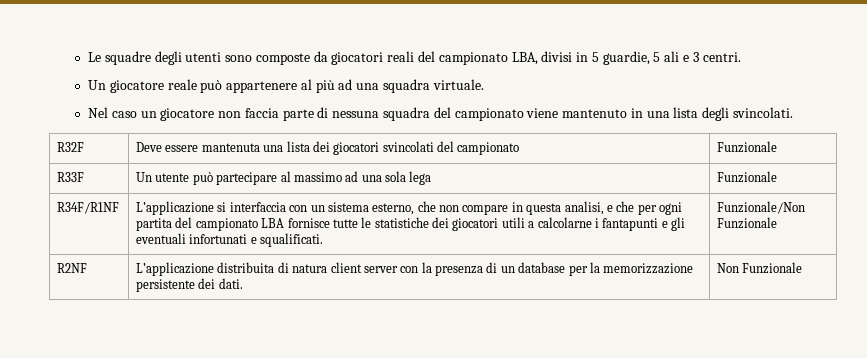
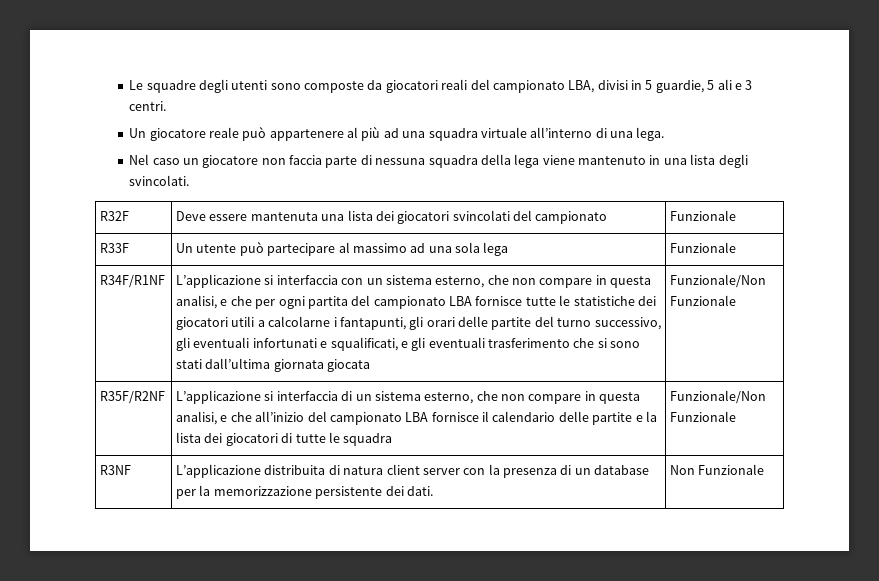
[432,79,484,90] virtuale. -> [480,127,665,141] virtuale all’interno di una lega.
[433,107,524,121] del campionato -> [480,154,540,168] della lega
[602,217,686,231] [136,233,324,247] [717,201,806,214] [717,217,778,229] [57,263,88,273] fantapunti e gli eventuali infortunati e squalificati. | Funzionale/Non Funzionale // R2NF -> [339,316,661,330] [176,337,641,351] [176,358,371,372] [670,274,767,288] [670,295,737,306] [100,391,166,404] [176,390,641,404] [176,411,657,425] [176,432,393,446] [670,390,767,404] [670,411,737,422] [100,465,132,475] fantapunti, gli orari delle partite del turno successivo, gli eventuali infortunati e squalificati, e gli eventuali trasferimento che si sono stati dall’ultima giornata giocata | Funzionale/Non Funzionale // R35F/R2NF | L’applicazione si interfaccia di un sistema esterno, che non compare in questa analisi, e che all’inizio del campionato LBA fornisce il calendario delle partite e la lista dei giocatori di tutte le squadra | Funzionale/Non Funzionale // R3NF

